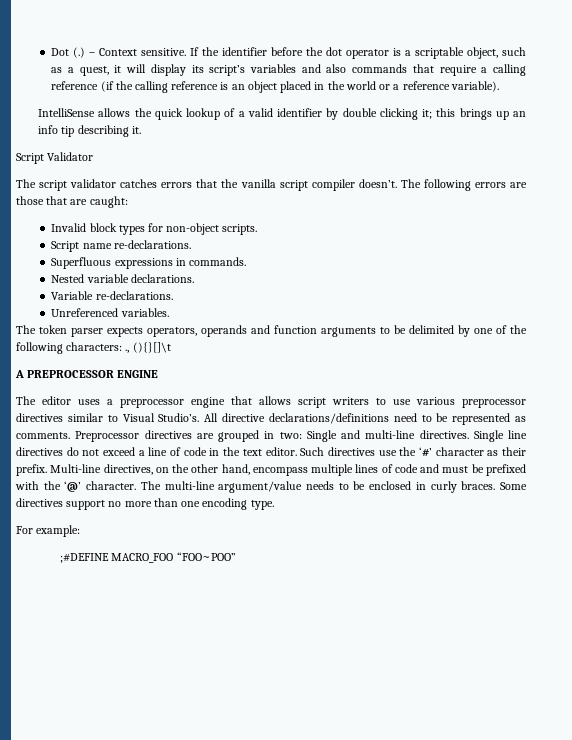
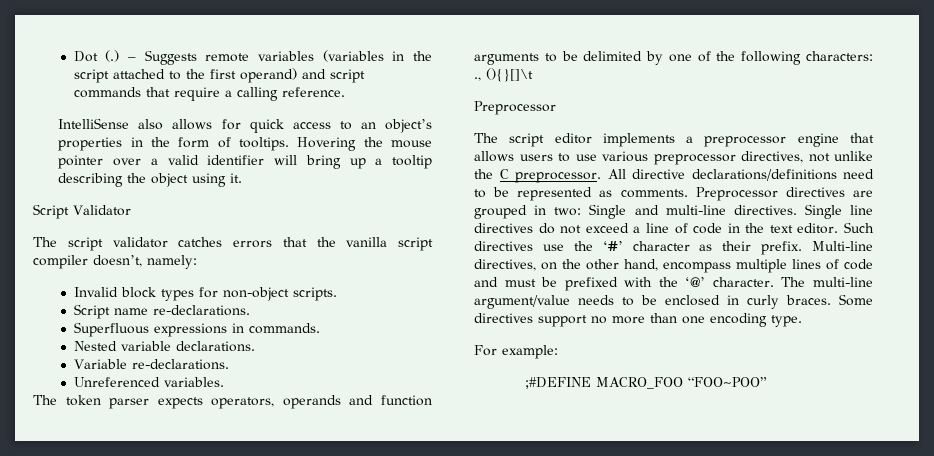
[99,47,527,59] [51,64,347,76] Context sensitive. If the identifier before the dot operator is a scriptable object, such as a quest, it will display its script’s variables and also -> [144,50,433,65] [73,68,365,83] Suggests remote variables (variables in the script attached to the first operand) and script
[51,81,499,93] [38,108,526,120] [38,125,129,137] reference (if the calling reference is an object placed in the world or a reference variable). // IntelliSense allows the quick lookup of a valid identifier by double clicking it; this brings up an info tip describing -> [281,87,345,97] [58,118,432,133] [58,137,432,151] [58,155,432,169] [58,173,227,187] reference. // IntelliSense also allows for quick access to an object’s properties in the form of tooltips. Hovering the mouse pointer over a valid identifier will bring up a tooltip describing the object using
[358,179,527,191] [16,196,128,208] doesn’t. The following errors are those that are caught: -> [93,255,197,269] doesn’t, namely:
[15,370,159,378] [16,396,100,405] A PREPROCESSOR ENGINE // The editor uses -> [474,101,556,115] [474,133,675,147] Preprocessor // The script editor implements
[298,397,369,408] script writers -> [519,154,553,161] users
[16,413,200,422] directives similar to Visual Studio’s. -> [741,151,873,163] [474,169,601,183] directives, not unlike the C preprocessor.

